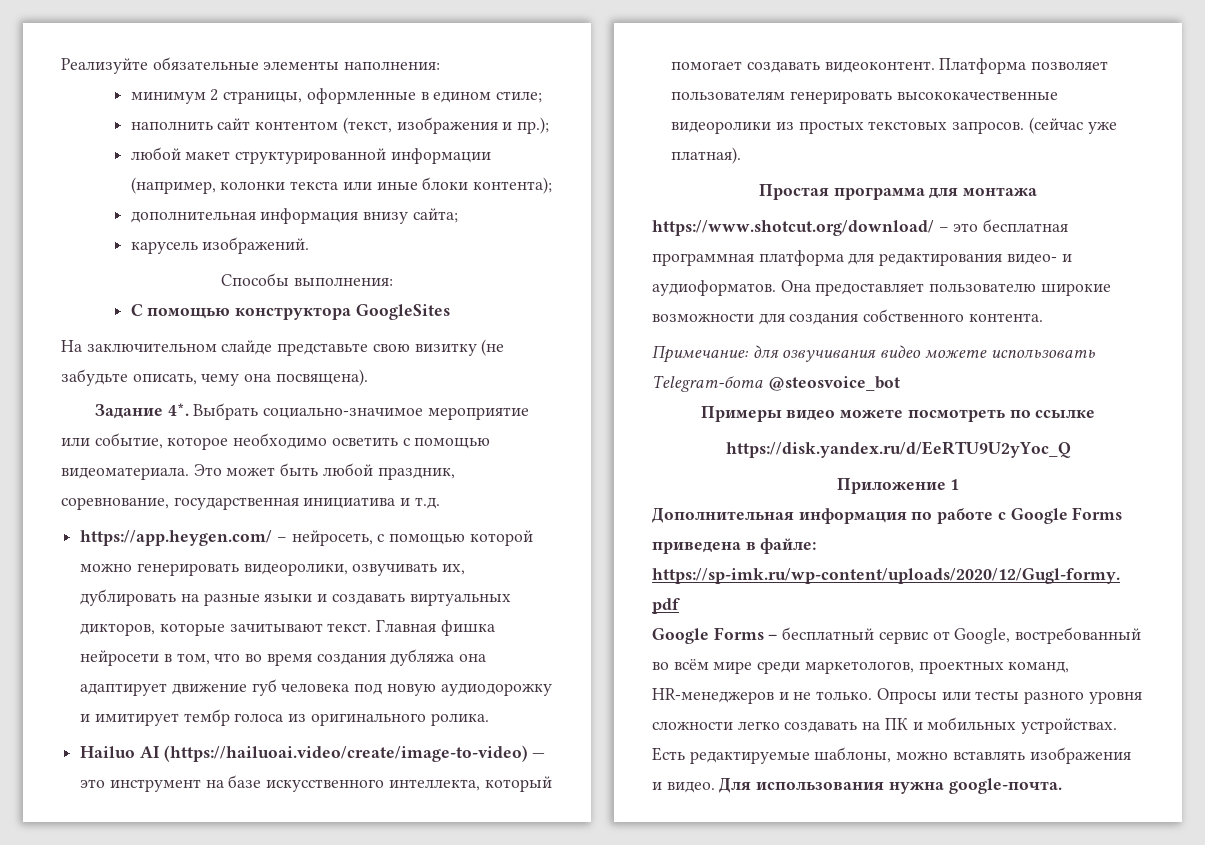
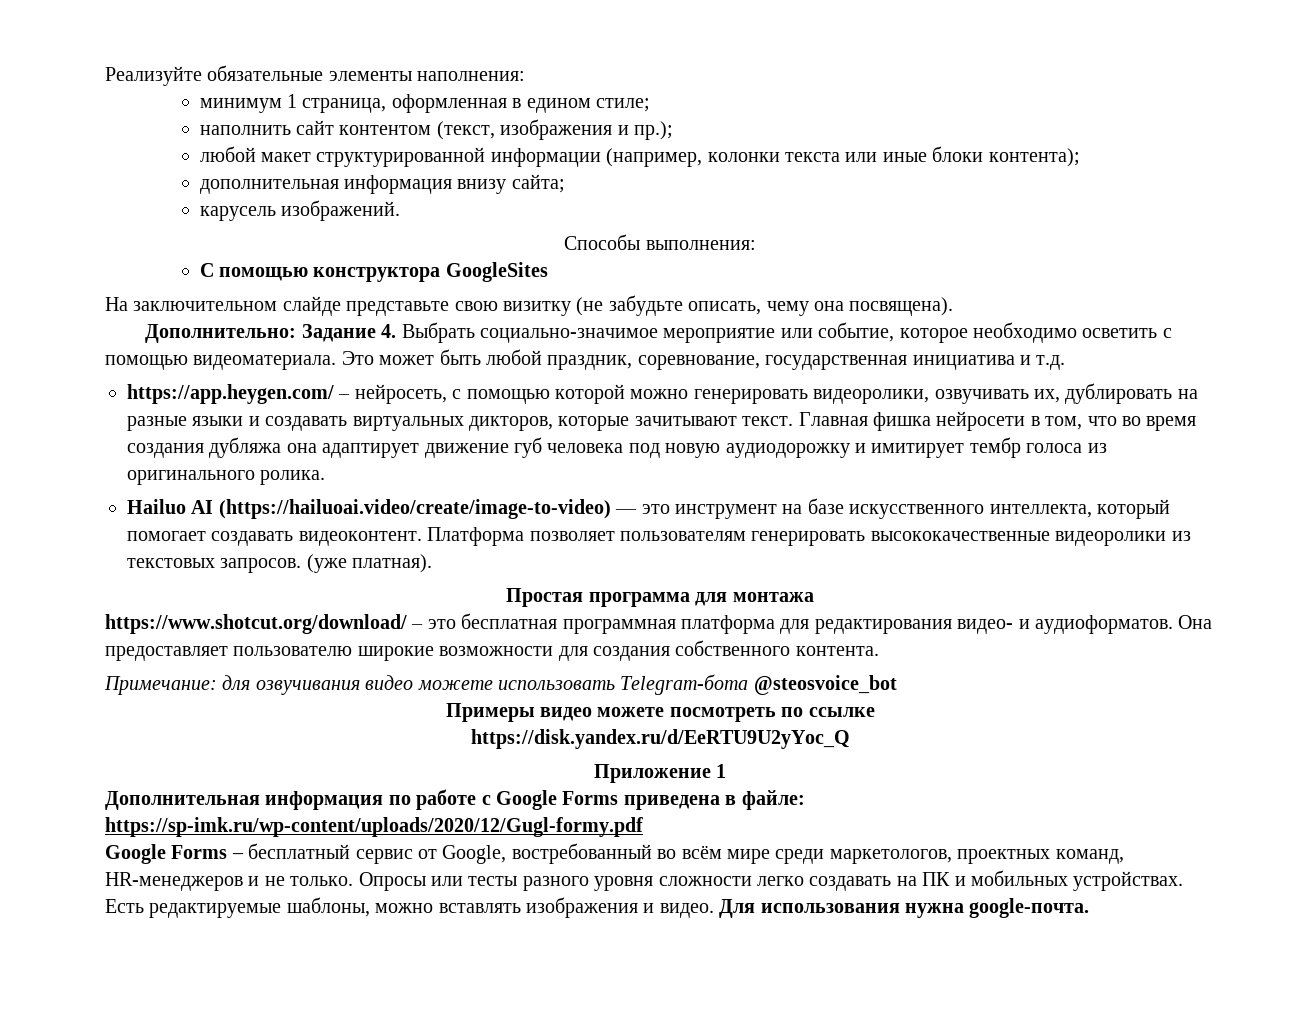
[210,88,416,104] 2 страницы, оформленные -> [287,94,507,113] 1 страница, оформленная
[94,403,189,419] Задание 4*. -> [145,324,397,343] Дополнительно: Задание 4.
[798,121,864,134] простых -> (1191, 536) none
[1028,117,1117,134] (сейчас уже -> [306,554,347,573] (уже

